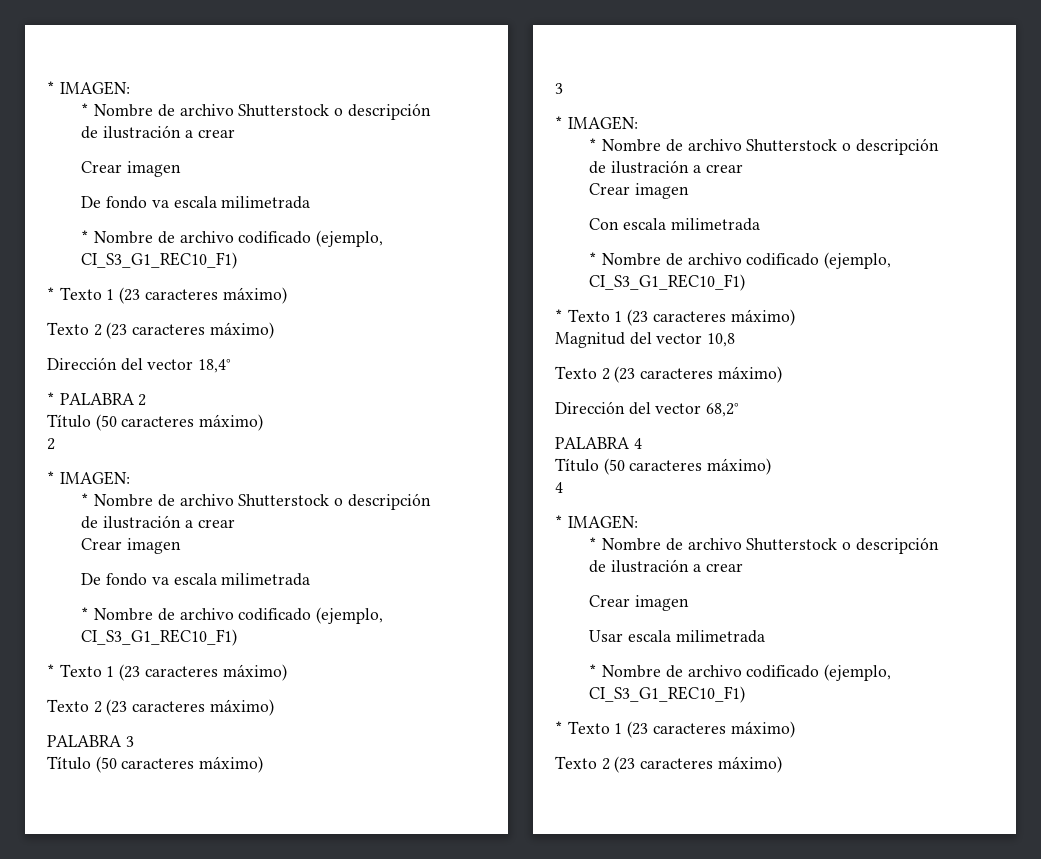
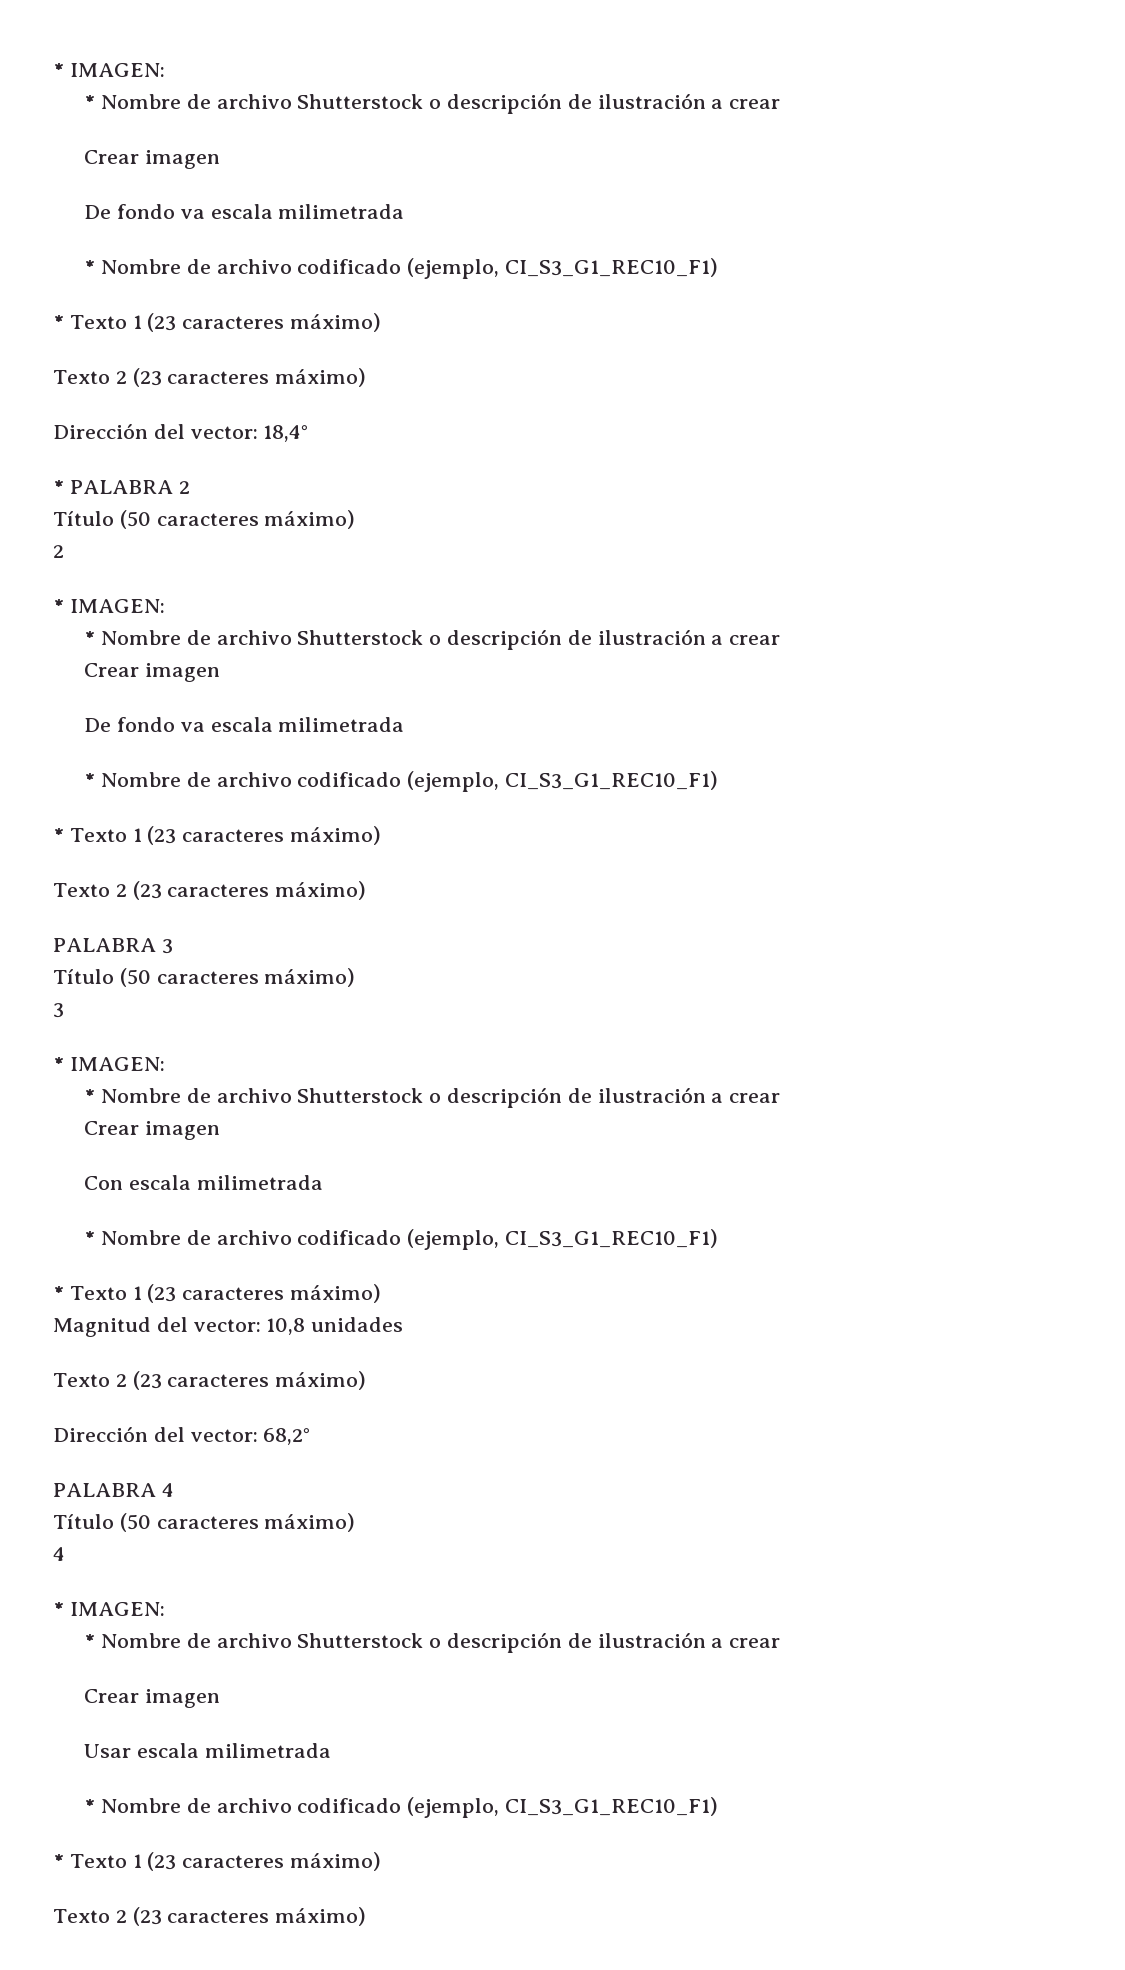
[147,359,194,370] vector -> [190,426,258,439] vector:
[656,333,703,344] vector -> [193,1319,261,1332] vector:
[555,366,782,383] [555,401,702,415] // Texto 2 (23 caracteres máximo) // Dirección del vector -> [311,1317,404,1332] [53,1371,367,1390] [53,1426,258,1442] unidades // Texto 2 (23 caracteres máximo) // Dirección del vector:

